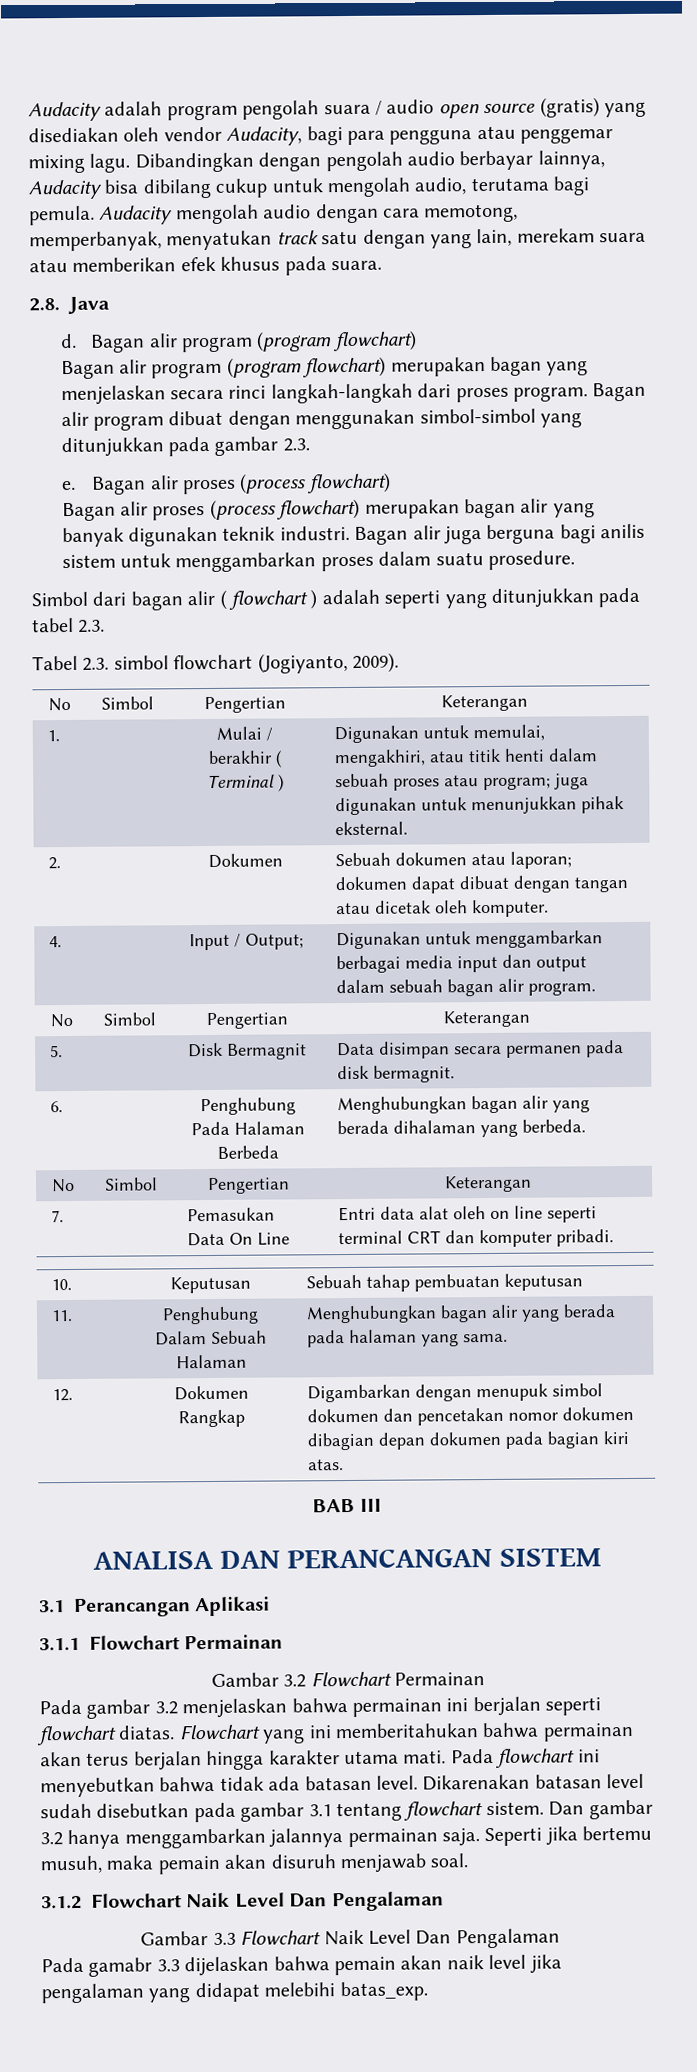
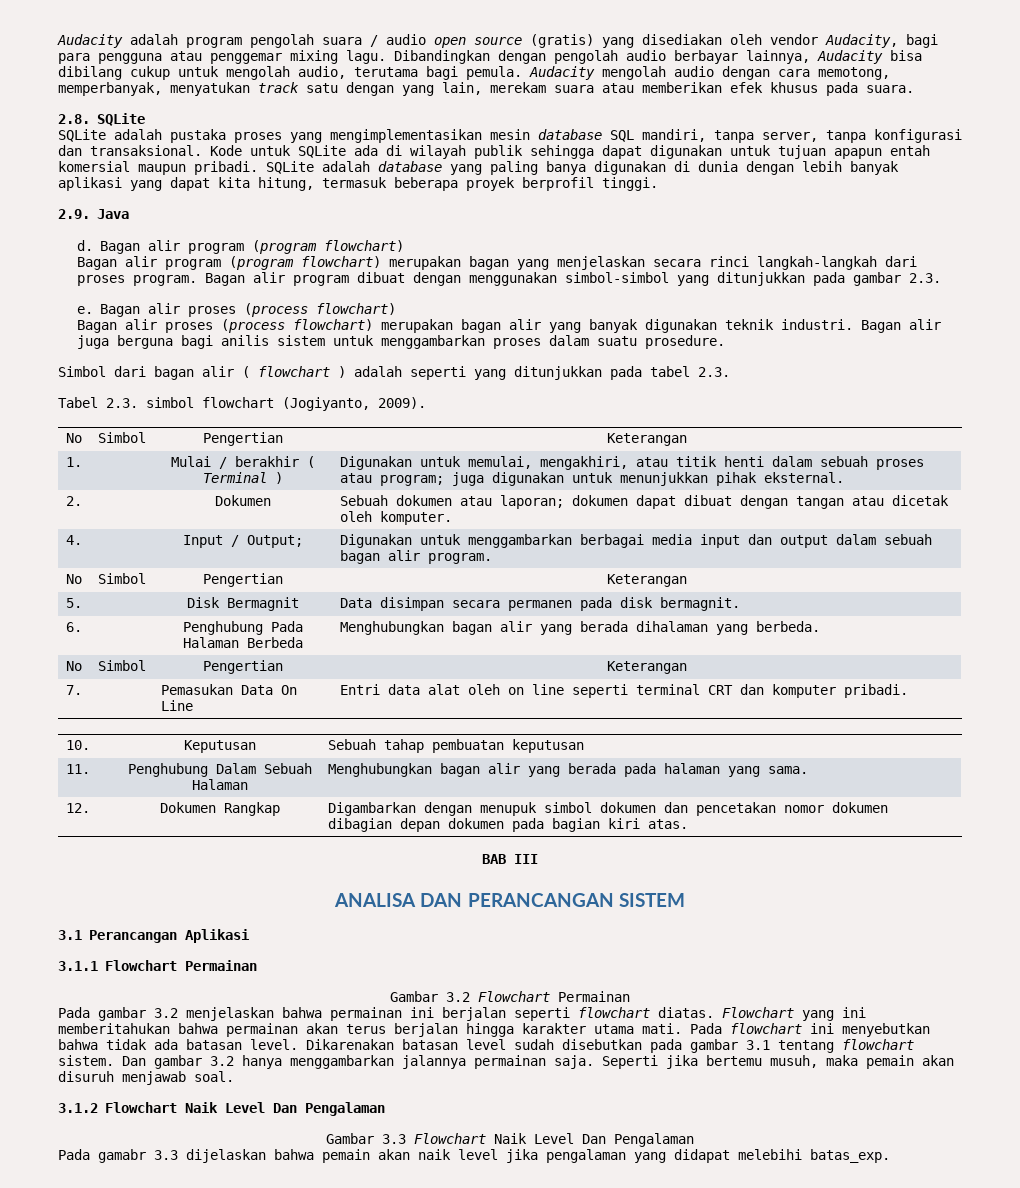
(60, 305) none -> [96,113,145,126] [58,129,962,143] [58,145,930,159] [58,161,899,175] [58,177,658,191] [58,209,90,219] SQLite // SQLite adalah pustaka proses yang mengimplementasikan mesin database SQL mandiri, tanpa server, tanpa konfigurasi dan transaksional. Kode untuk SQLite ada di wilayah publik sehingga dapat digunakan untuk tujuan apapun entah komersial maupun pribadi. SQLite adalah database yang paling banya digunakan di dunia dengan lebih banyak aplikasi yang dapat kita hitung, termasuk beberapa proyek berprofil tinggi. // 2.9.

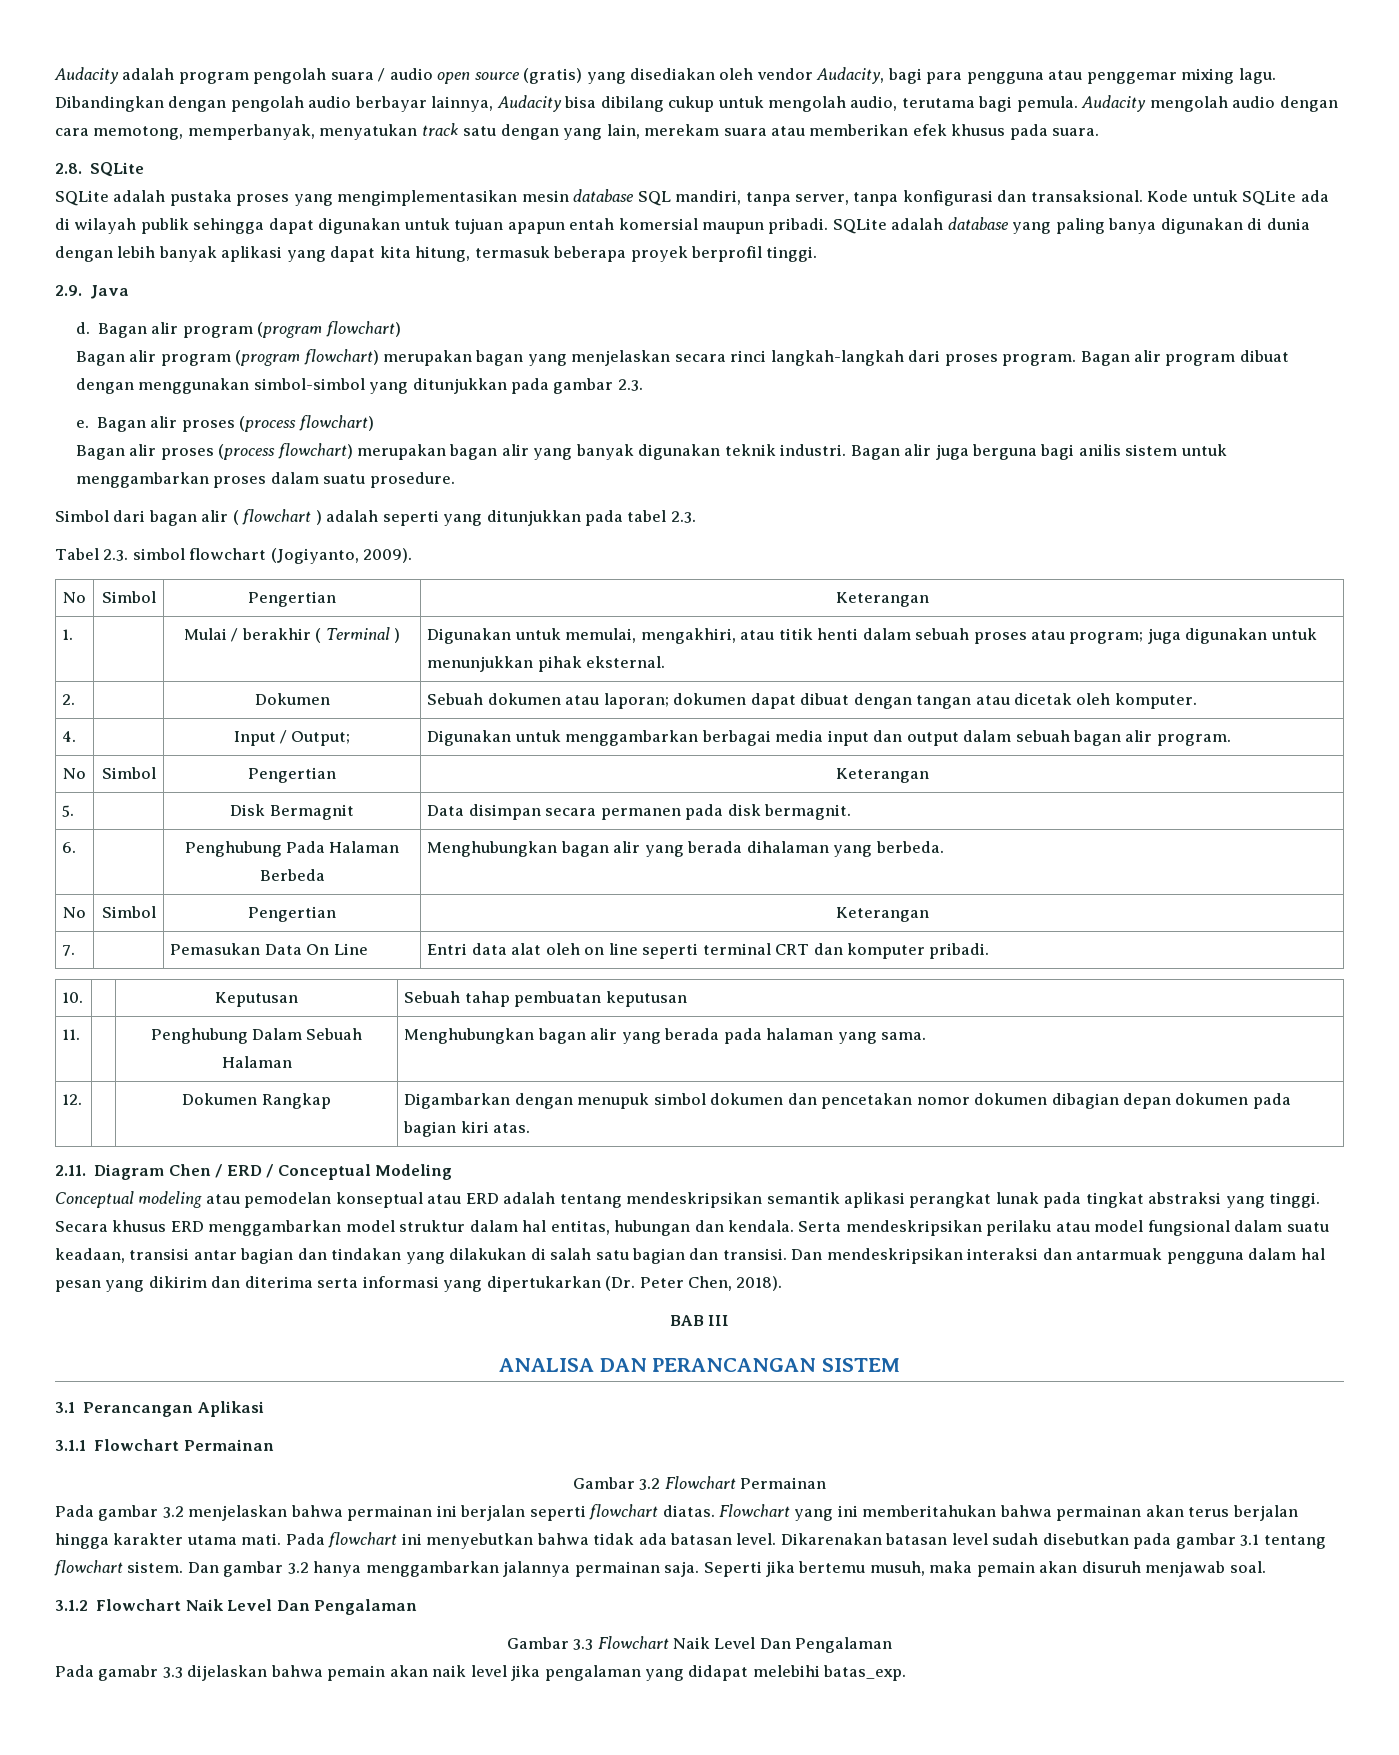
(688, 824) none -> [55,1164,452,1180] [55,1191,1321,1208] [55,1220,1329,1236] [55,1248,1325,1264] [55,1276,783,1292] // 2.11. Diagram Chen / ERD / Conceptual Modeling // Conceptual modeling atau pemodelan konseptual atau ERD adalah tentang mendeskripsikan semantik aplikasi perangkat lunak pada tingkat abstraksi yang tinggi. Secara khusus ERD menggambarkan model struktur dalam hal entitas, hubungan dan kendala. Serta mendeskripsikan perilaku atau model fungsional dalam suatu keadaan, transisi antar bagian dan tindakan yang dilakukan di salah satu bagian dan transisi. Dan mendeskripsikan interaksi dan antarmuak pengguna dalam hal pesan yang dikirim dan diterima serta informasi yang dipertukarkan (Dr. Peter Chen, 2018).

